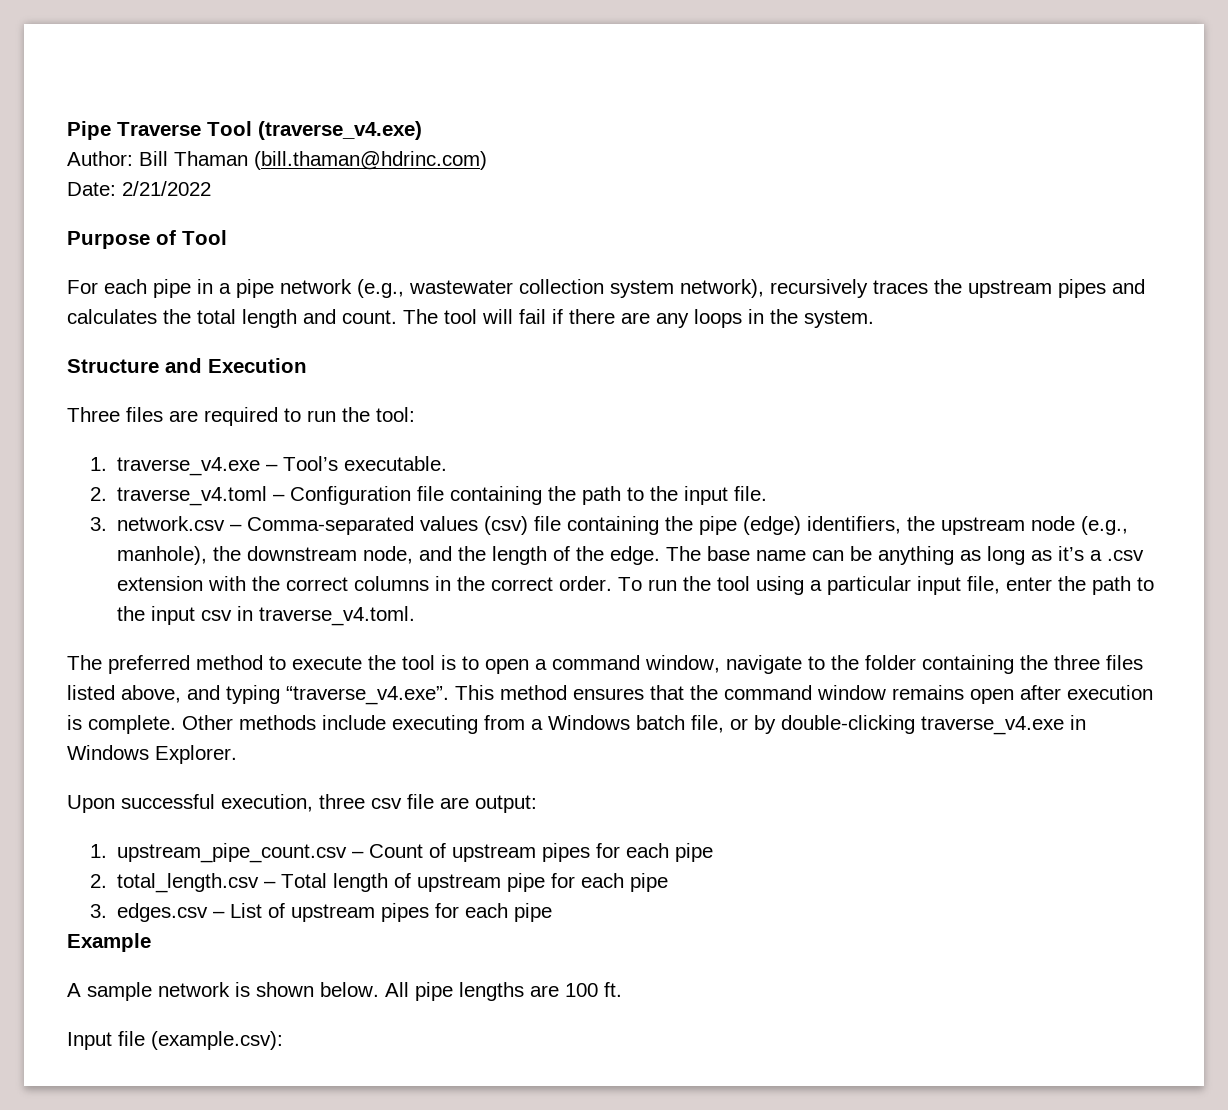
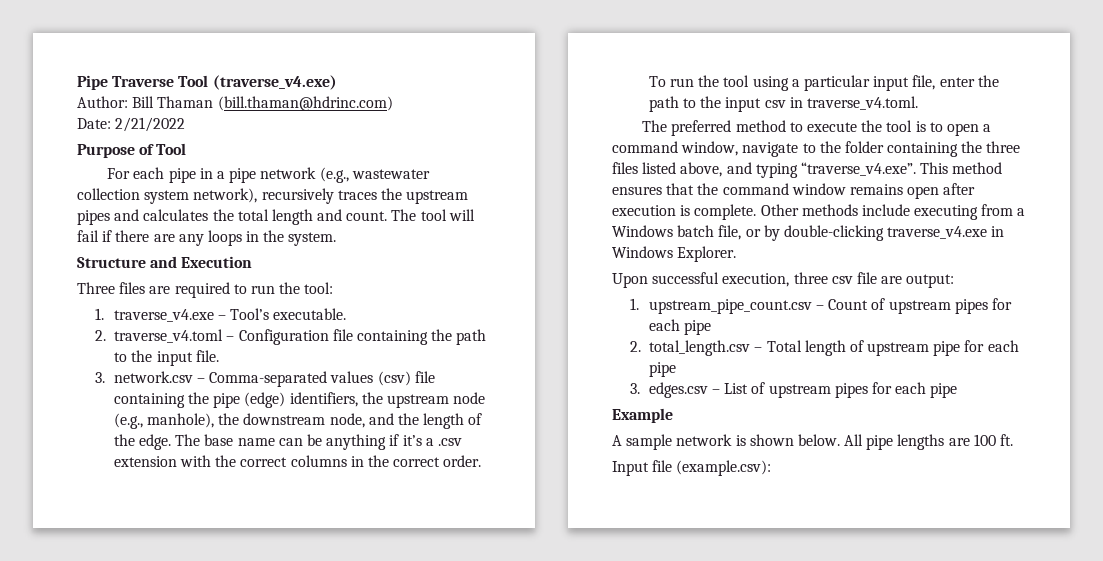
[960,546,1053,565] as long as -> [389,434,400,446] if

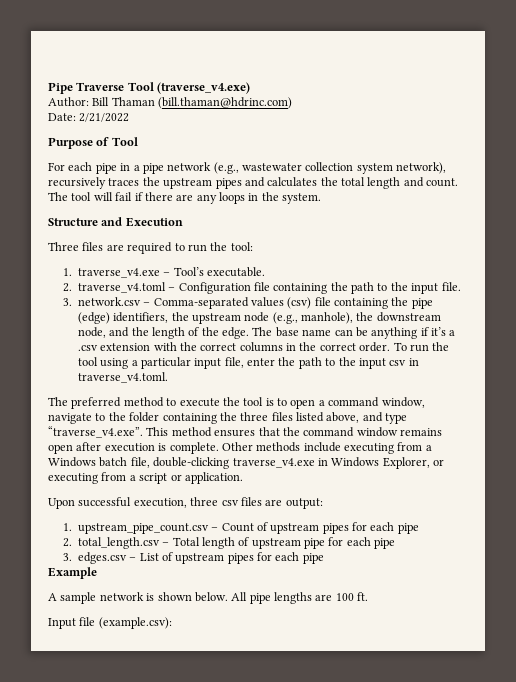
[755,163,798,178] typing -> [385,413,408,424] type
[745,225,780,241] or by -> (150, 462) none
[677,246,737,262] Explorer. -> [382,457,444,469] [48,472,243,484] Explorer, or executing from a script or application.
[856,272,877,284] file -> [240,497,262,506] files

